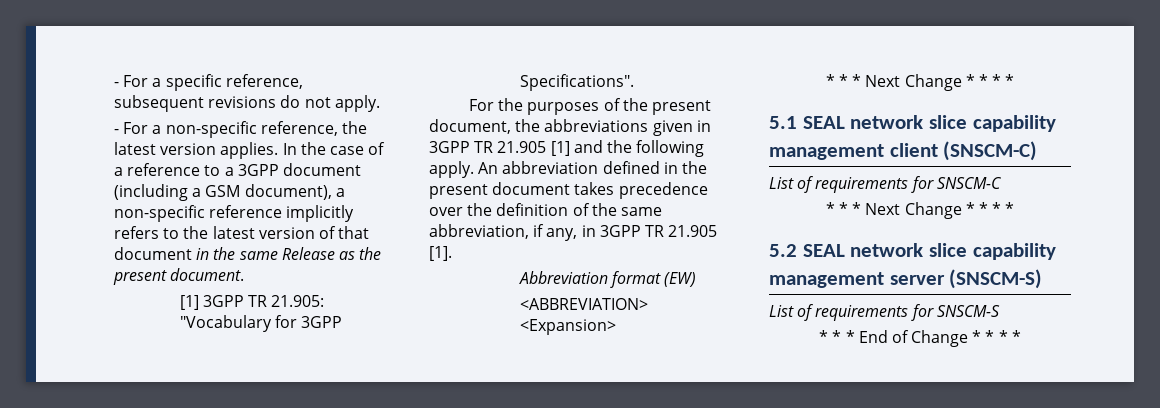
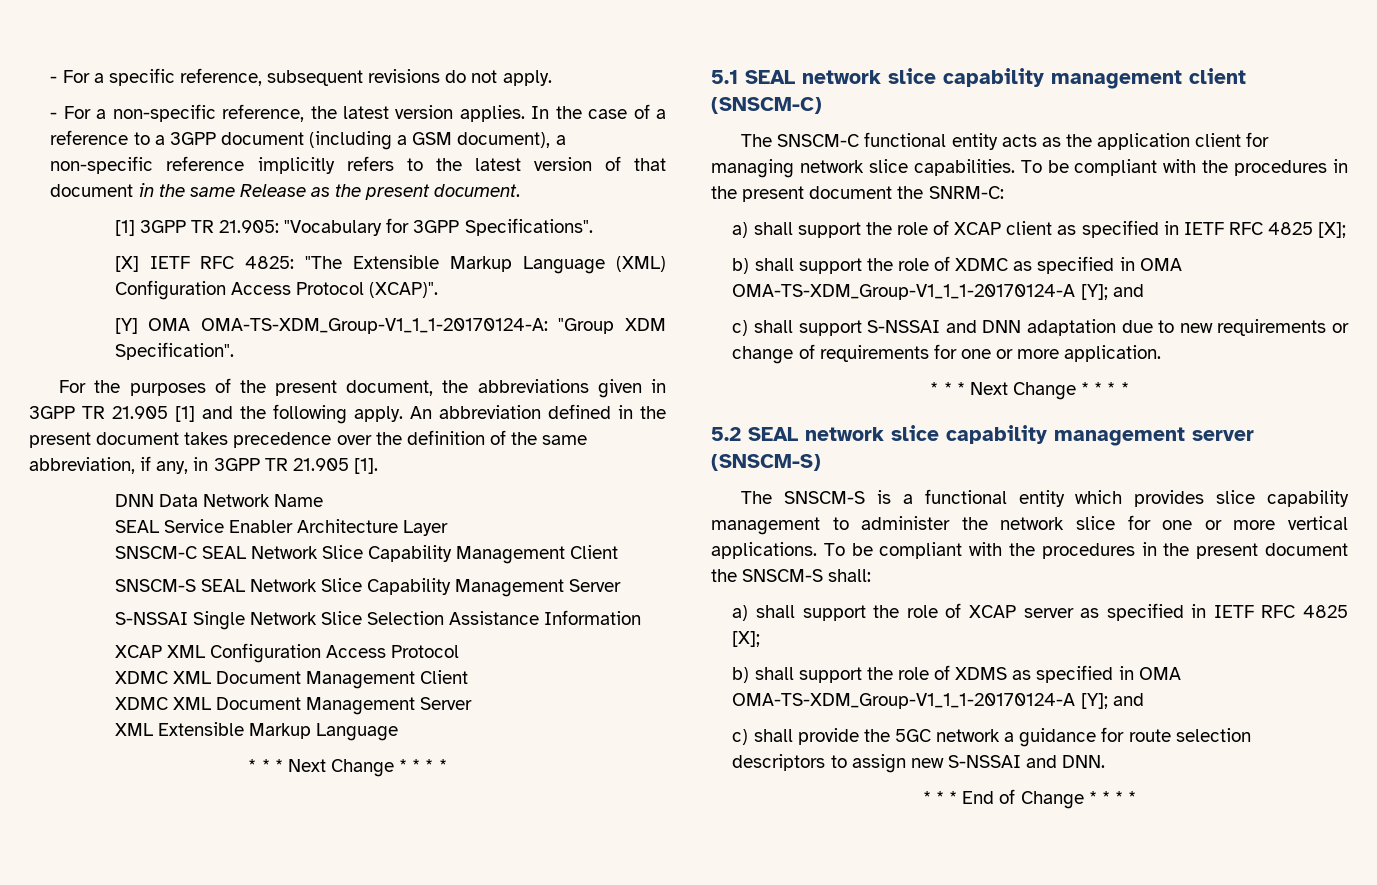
(634, 82) none -> [114,255,666,274] [114,280,439,300] [114,318,666,334] [114,342,234,360] // [X] IETF RFC 4825: "The Extensible Markup Language (XML) Configuration Access Protocol (XCAP)". // [Y] OMA OMA-TS-XDM_Group-V1_1_1-20170124-A: "Group XDM Specification".
[518,271,696,288] [519,298,648,310] [519,319,616,335] Abbreviation format (EW) // <ABBREVIATION> <Expansion> -> [114,494,324,507] [114,519,449,536] [114,545,619,564] [114,578,622,597] [114,610,642,630] [114,643,460,663] [114,670,469,689] [114,697,473,715] [114,722,399,741] DNN Data Network Name // SEAL Service Enabler Architecture Layer // SNSCM-C SEAL Network Slice Capability Management Client // SNSCM-S SEAL Network Slice Capability Management Server // S-NSSAI Single Network Slice Selection Assistance Information // XCAP XML Configuration Access Protocol // XDMC XML Document Management Client // XDMC XML Document Management Server // XML Extensible Markup Language
[769,176,1002,193] List of requirements for SNSCM-C -> [741,132,1270,150] [711,159,1348,178] [711,186,1004,202] [732,220,1347,238] [732,256,1182,274] [732,284,1144,300] [732,319,1349,336] [732,344,1162,364] The SNSCM-C functional entity acts as the application client for managing network slice capabilities. To be compliant with the procedures in the present document the SNRM-C: // a) shall support the role of XCAP client as specified in IETF RFC 4825 [X]; // b) shall support the role of XDMC as specified in OMA OMA-TS-XDM_Group-V1_1_1-20170124-A [Y]; and // c) shall support S-NSSAI and DNN adaptation due to new requirements or change of requirements for one or more application.
[769,304,1000,321] List of requirements for SNSCM-S -> [741,489,1349,507] [711,515,1348,535] [711,542,1348,559] [711,569,872,582] [732,603,1348,621] [732,631,761,647] [732,665,1181,683] [732,693,1144,709] [732,727,1251,747] [732,754,1106,773] The SNSCM-S is a functional entity which provides slice capability management to administer the network slice for one or more vertical applications. To be compliant with the procedures in the present document the SNSCM-S shall: // a) shall support the role of XCAP server as specified in IETF RFC 4825 [X]; // b) shall support the role of XDMS as specified in OMA OMA-TS-XDM_Group-V1_1_1-20170124-A [Y]; and // c) shall provide the 5GC network a guidance for route selection descriptors to assign new S-NSSAI and DNN.

